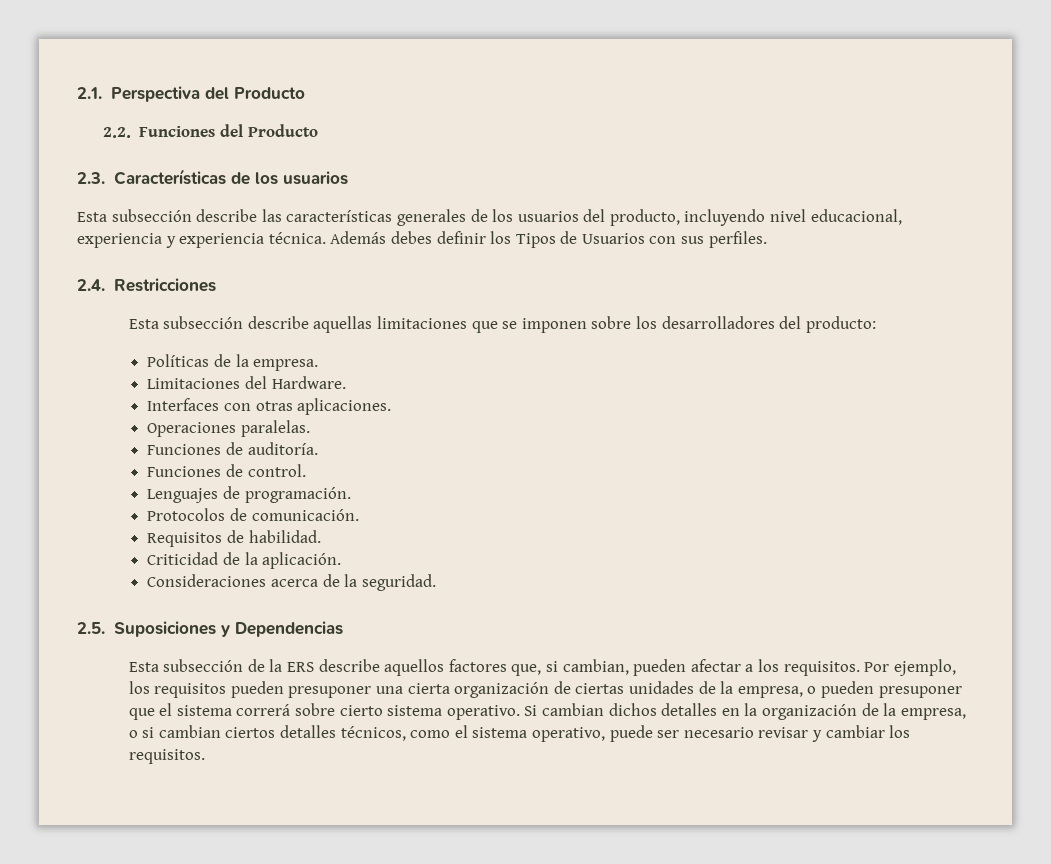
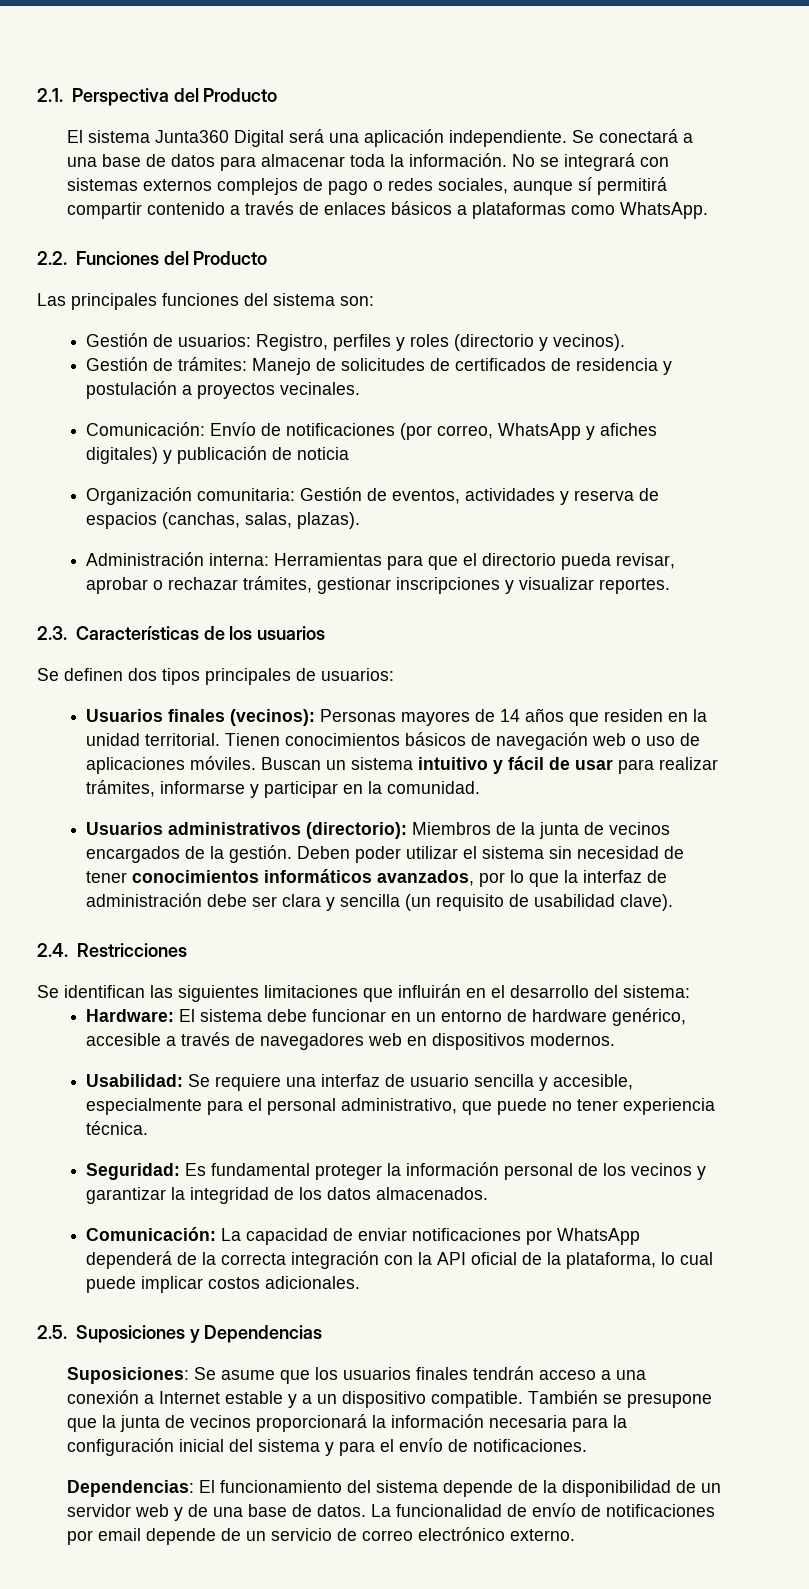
[102,124,318,138] 2.2. Funciones del Producto -> [67,129,694,147] [67,153,670,171] [67,177,668,195] [67,201,709,219] [37,251,268,265] [37,293,374,310] [86,333,626,351] [86,357,673,375] [86,381,361,399] [86,422,658,440] [86,446,350,464] [86,487,660,505] [86,512,361,529] [86,552,676,570] [86,576,671,594] El sistema Junta360 Digital será una aplicación independiente. Se conectará a una base de datos para almacenar toda la información. No se integrará con sistemas externos complejos de pago o redes sociales, aunque sí permitirá compartir contenido a través de enlaces básicos a plataformas como WhatsApp. // 2.2. Funciones del Producto // Las principales funciones del sistema son: // Gestión de usuarios: Registro, perfiles y roles (directorio y vecinos). // Gestión de trámites: Manejo de solicitudes de certificados de residencia y postulación a proyectos vecinales. // Comunicación: Envío de notificaciones (por correo, WhatsApp y afiches digitales) y publicación de noticia // Organización comunitaria: Gestión de eventos, actividades y reserva de espacios (canchas, salas, plazas). // Administración interna: Herramientas para que el directorio pueda revisar, aprobar o rechazar trámites, gestionar inscripciones y visualizar reportes.
[77,209,902,226] [77,231,767,248] [77,278,216,292] [128,316,876,333] [147,354,319,371] [147,376,346,389] [147,398,392,415] [147,420,310,437] [147,442,318,455] [147,464,306,477] [147,486,351,503] [147,508,359,521] [147,530,321,547] [147,552,342,569] [147,574,436,591] [77,621,343,637] [128,659,956,676] [128,681,962,698] [128,703,966,720] [128,725,911,742] [128,749,205,764] Esta subsección describe las características generales de los usuarios del producto, incluyendo nivel educacional, experiencia y experiencia técnica. Además debes definir los Tipos de Usuarios con sus perfiles. // 2.4. Restricciones // Esta subsección describe aquellas limitaciones que se imponen sobre los desarrolladores del producto: // Políticas de la empresa. // Limitaciones del Hardware. // Interfaces con otras aplicaciones. // Operaciones paralelas. // Funciones de auditoría. // Funciones de control. // Lenguajes de programación. // Protocolos de comunicación. // Requisitos de habilidad. // Criticidad de la aplicación. // Consideraciones acerca de la seguridad. // 2.5. Suposiciones y Dependencias // Esta subsección de la ERS describe aquellos factores que, si cambian, pueden afectar a los requisitos. Por ejemplo, los requisitos pueden presuponer una cierta organización de ciertas unidades de la empresa, o pueden presuponer que el sistema correrá sobre cierto sistema operativo. Si cambian dichos detalles en la organización de la empresa, o si cambian ciertos detalles técnicos, como el sistema operativo, puede ser necesario revisar y cambiar los requisitos. -> [37,668,394,685] [86,708,708,726] [86,732,701,750] [86,756,719,774] [86,780,481,798] [86,822,671,839] [86,845,685,863] [86,869,668,887] [86,893,674,911] [37,943,187,957] [37,984,690,1002] [86,1008,687,1026] [86,1032,616,1050] [86,1074,634,1091] [86,1098,716,1115] [86,1121,149,1135] [86,1162,707,1180] [86,1187,489,1204] [86,1227,641,1245] [86,1251,714,1269] [86,1276,361,1293] [37,1325,323,1343] [67,1366,647,1384] [67,1390,713,1408] [67,1414,628,1432] [67,1438,588,1456] [67,1480,722,1497] [67,1503,716,1521] [67,1527,576,1545] Se definen dos tipos principales de usuarios: // Usuarios finales (vecinos): Personas mayores de 14 años que residen en la unidad territorial. Tienen conocimientos básicos de navegación web o uso de aplicaciones móviles. Buscan un sistema intuitivo y fácil de usar para realizar trámites, informarse y participar en la comunidad. // Usuarios administrativos (directorio): Miembros de la junta de vecinos encargados de la gestión. Deben poder utilizar el sistema sin necesidad de tener conocimientos informáticos avanzados, por lo que la interfaz de administración debe ser clara y sencilla (un requisito de usabilidad clave). // 2.4. Restricciones // Se identifican las siguientes limitaciones que influirán en el desarrollo del sistema: // Hardware: El sistema debe funcionar en un entorno de hardware genérico, accesible a través de navegadores web en dispositivos modernos. // Usabilidad: Se requiere una interfaz de usuario sencilla y accesible, especialmente para el personal administrativo, que puede no tener experiencia técnica. // Seguridad: Es fundamental proteger la información personal de los vecinos y garantizar la integridad de los datos almacenados. // Comunicación: La capacidad de enviar notificaciones por WhatsApp dependerá de la correcta integración con la API oficial de la plataforma, lo cual puede implicar costos adicionales. // 2.5. Suposiciones y Dependencias // Suposiciones: Se asume que los usuarios finales tendrán acceso a una conexión a Internet estable y a un dispositivo compatible. También se presupone que la junta de vecinos proporcionará la información necesaria para la configuración inicial del sistema y para el envío de notificaciones. // Dependencias: El funcionamiento del sistema depende de la disponibilidad de un servidor web y de una base de datos. La funcionalidad de envío de notificaciones por email depende de un servicio de correo electrónico externo.

